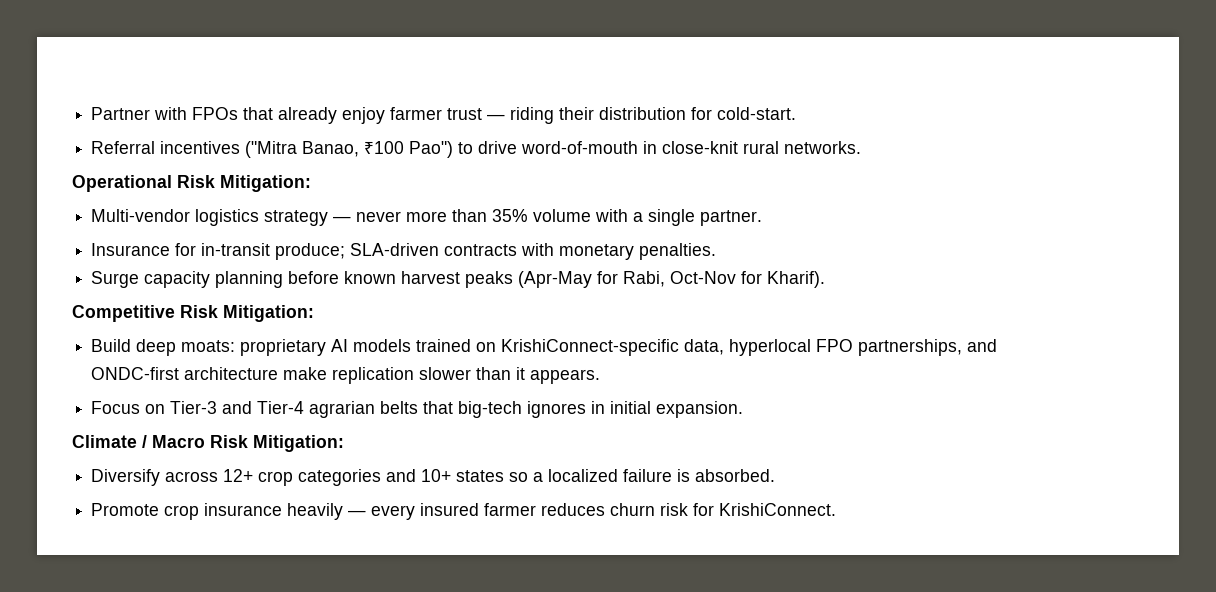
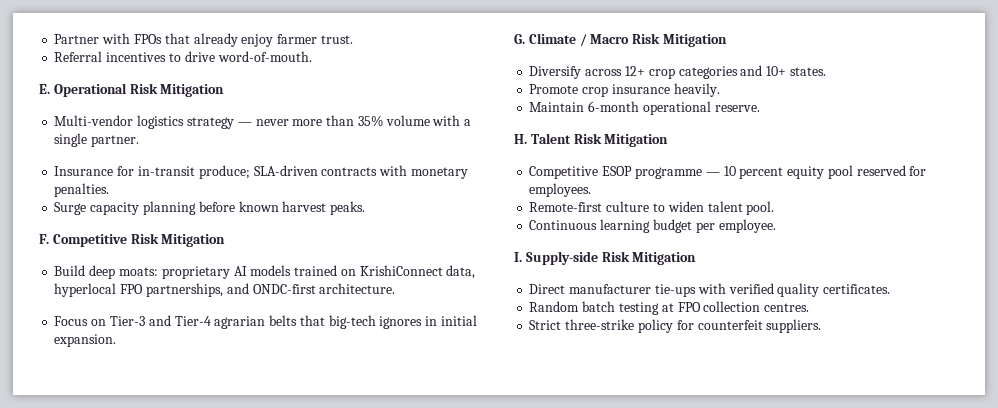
[447,107,797,124] [91,141,862,158] trust — riding their distribution for cold-start. // Referral incentives ("Mitra Banao, ₹100 Pao") to drive word-of-mouth in close-knit rural networks. // -> [320,35,353,44] [54,51,312,62] [39,84,50,94] trust. // Referral incentives to drive word-of-mouth. // E.
[220,175,311,192] Mitigation: -> [160,84,225,97] Mitigation
[465,271,826,288] peaks (Apr-May for Rabi, Oct-Nov for Kharif). // -> [330,201,366,215] [39,234,49,244] peaks. // F.
[223,305,314,322] Mitigation: -> [161,234,226,247] Mitigation
[501,339,680,356] KrishiConnect-specific -> [359,265,443,276] KrishiConnect
[184,367,601,384] architecture make replication slower than it appears. -> [319,283,396,294] architecture.
(744, 409) none -> [514,34,525,44] G.
[253,435,344,452] Mitigation: -> [662,34,727,47] Mitigation
[456,469,776,482] [91,503,837,520] states so a localized failure is absorbed. // Promote crop insurance heavily — every insured farmer reduces churn risk for KrishiConnect. -> [789,67,826,76] [529,83,720,97] [529,101,760,115] [514,133,669,147] [529,165,927,179] [529,183,592,197] [529,201,775,215] [529,219,776,233] [514,251,697,265] [529,283,891,297] [529,301,810,315] [529,319,822,333] states. // Promote crop insurance heavily. // Maintain 6-month operational reserve. // H. Talent Risk Mitigation // Competitive ESOP programme — 10 percent equity pool reserved for employees. // Remote-first culture to widen talent pool. // Continuous learning budget per employee. // I. Supply-side Risk Mitigation // Direct manufacturer tie-ups with verified quality certificates. // Random batch testing at FPO collection centres. // Strict three-strike policy for counterfeit suppliers.

